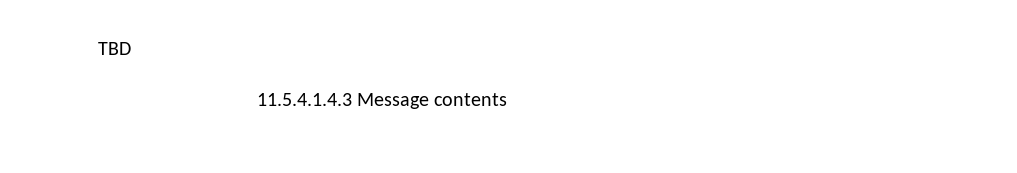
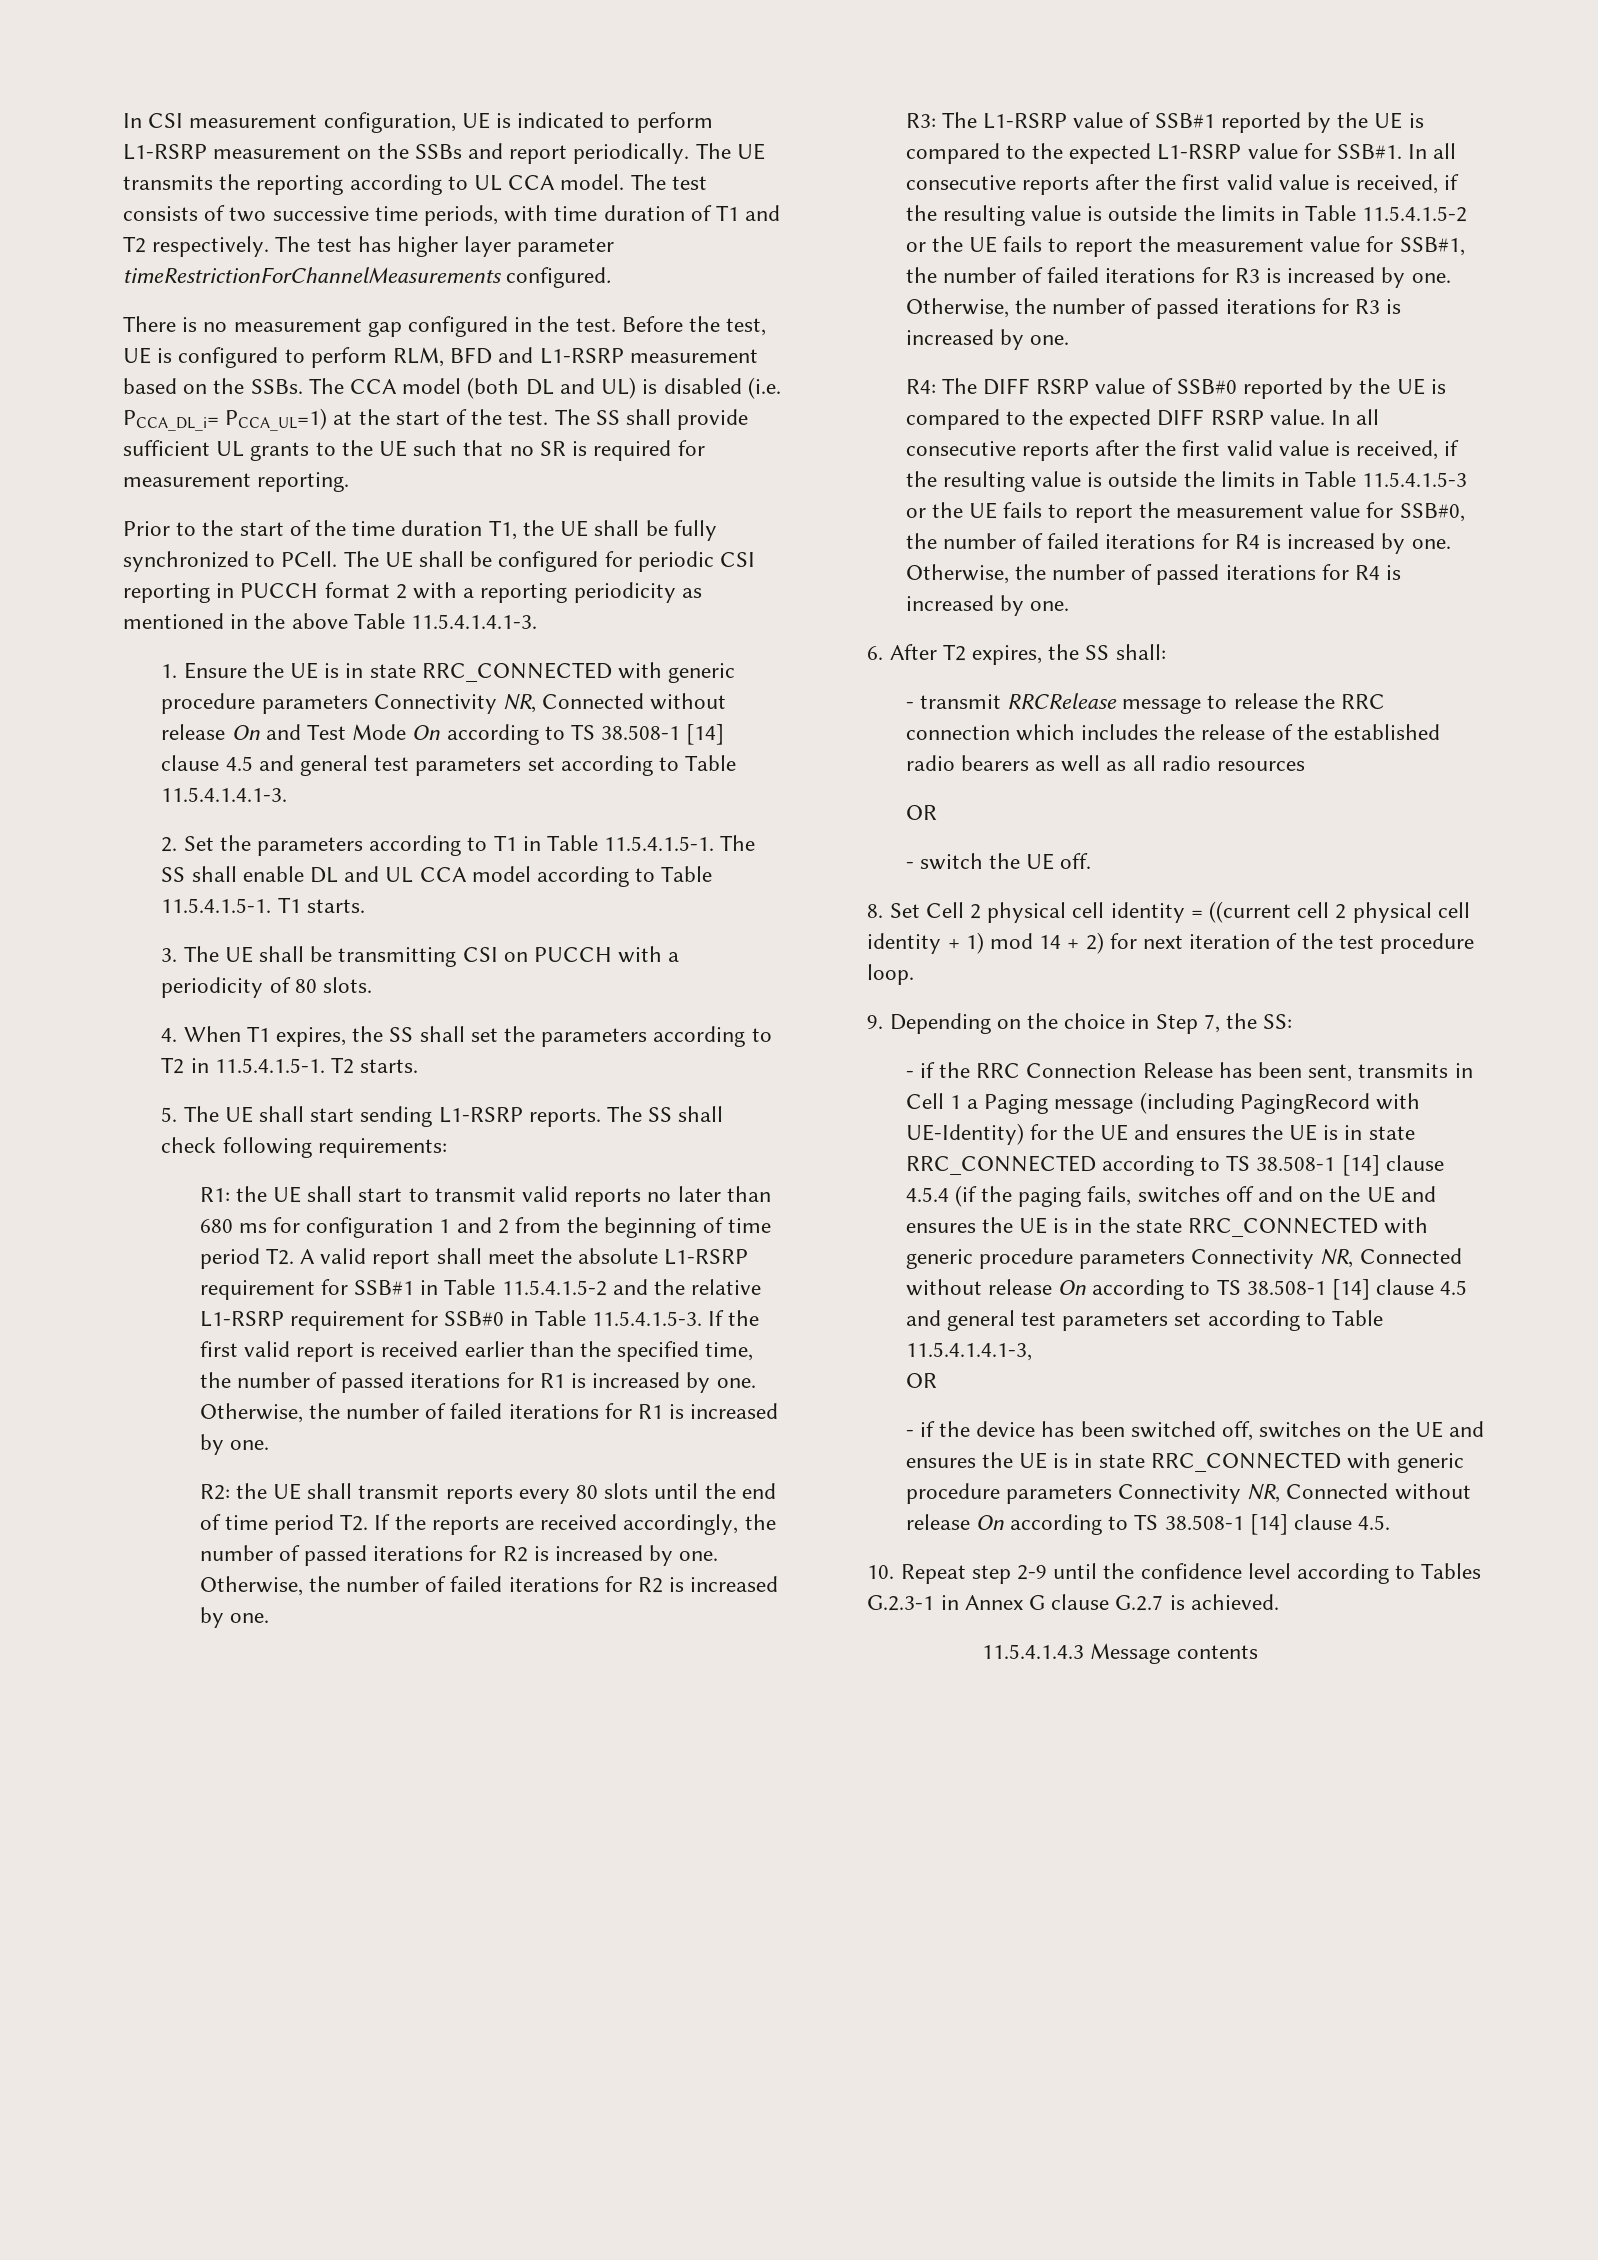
[98,42,131,55] TBD -> [123,112,713,133] [123,143,765,164] [123,174,707,195] [123,205,781,226] [123,236,615,257] [123,267,612,288] [123,316,767,337] [123,347,758,368] [123,377,781,399] [123,408,749,431] [123,440,705,461] [123,472,350,492] [123,520,717,541] [123,551,756,572] [123,582,702,603] [123,613,538,629] [161,662,736,683] [161,693,727,714] [161,724,725,745] [161,755,737,776] [161,787,288,802] [161,835,756,856] [161,866,713,887] [161,897,365,913] [161,946,680,967] [161,977,372,998] [161,1026,772,1047] [161,1057,419,1074] [161,1106,724,1127] [161,1137,447,1158] [199,1186,771,1207] [199,1217,771,1238] [199,1248,749,1269] [199,1279,762,1300] [199,1310,760,1331] [199,1341,754,1362] [199,1372,756,1393] [199,1403,779,1423] [199,1434,269,1455] [199,1483,776,1504] [199,1514,776,1535] [199,1545,719,1566] [199,1576,779,1596] [199,1607,269,1628] [905,112,1424,133] [905,143,1457,164] [905,174,1460,195] [905,205,1468,226] [905,236,1465,257] [905,267,1451,288] [905,298,1402,319] [905,329,1069,350] [905,378,1446,399] [905,409,1380,430] [905,440,1460,461] [905,471,1468,492] [905,502,1465,523] [905,533,1451,554] [905,564,1402,585] [905,595,1069,616] [867,644,1166,665] [905,693,1386,714] [905,724,1441,741] [905,755,1306,772] [905,805,937,820] [905,853,1092,870] [867,901,1470,923] [867,932,1475,954] [867,964,915,985] [867,1013,1293,1034] [905,1062,1473,1082] [905,1092,1421,1114] [905,1123,1415,1145] [905,1155,1444,1176] [905,1185,1436,1207] [905,1217,1429,1237] [905,1248,1462,1269] [905,1279,1468,1300] [905,1310,1384,1331] [905,1342,1032,1361] [905,1373,937,1388] [905,1421,1485,1441] [905,1452,1465,1473] [905,1483,1471,1504] [905,1514,1391,1535] [867,1563,1482,1584] [867,1594,1279,1611] In CSI measurement configuration, UE is indicated to perform L1-RSRP measurement on the SSBs and report periodically. The UE transmits the reporting according to UL CCA model. The test consists of two successive time periods, with time duration of T1 and T2 respectively. The test has higher layer parameter timeRestrictionForChannelMeasurements configured. // There is no measurement gap configured in the test. Before the test, UE is configured to perform RLM, BFD and L1-RSRP measurement based on the SSBs. The CCA model (both DL and UL) is disabled (i.e. PCCA_DL_i= PCCA_UL=1) at the start of the test. The SS shall provide sufficient UL grants to the UE such that no SR is required for measurement reporting. // Prior to the start of the time duration T1, the UE shall be fully synchronized to PCell. The UE shall be configured for periodic CSI reporting in PUCCH format 2 with a reporting periodicity as mentioned in the above Table 11.5.4.1.4.1-3. // 1. Ensure the UE is in state RRC_CONNECTED with generic procedure parameters Connectivity NR, Connected without release On and Test Mode On according to TS 38.508-1 [14] clause 4.5 and general test parameters set according to Table 11.5.4.1.4.1-3. // 2. Set the parameters according to T1 in Table 11.5.4.1.5-1. The SS shall enable DL and UL CCA model according to Table 11.5.4.1.5-1. T1 starts. // 3. The UE shall be transmitting CSI on PUCCH with a periodicity of 80 slots. // 4. When T1 expires, the SS shall set the parameters according to T2 in 11.5.4.1.5-1. T2 starts. // 5. The UE shall start sending L1-RSRP reports. The SS shall check following requirements: // R1: the UE shall start to transmit valid reports no later than 680 ms for configuration 1 and 2 from the beginning of time period T2. A valid report shall meet the absolute L1-RSRP requirement for SSB#1 in Table 11.5.4.1.5-2 and the relative L1-RSRP requirement for SSB#0 in Table 11.5.4.1.5-3. If the first valid report is received earlier than the specified time, the number of passed iterations for R1 is increased by one. Otherwise, the number of failed iterations for R1 is increased by one. // R2: the UE shall transmit reports every 80 slots until the end of time period T2. If the reports are received accordingly, the number of passed iterations for R2 is increased by one. Otherwise, the number of failed iterations for R2 is increased by one. // R3: The L1-RSRP value of SSB#1 reported by the UE is compared to the expected L1-RSRP value for SSB#1. In all consecutive reports after the first valid value is received, if the resulting value is outside the limits in Table 11.5.4.1.5-2 or the UE fails to report the measurement value for SSB#1, the number of failed iterations for R3 is increased by one. Otherwise, the number of passed iterations for R3 is increased by one. // R4: The DIFF RSRP value of SSB#0 reported by the UE is compared to the expected DIFF RSRP value. In all consecutive reports after the first valid value is received, if the resulting value is outside the limits in Table 11.5.4.1.5-3 or the UE fails to report the measurement value for SSB#0, the number of failed iterations for R4 is increased by one. Otherwise, the number of passed iterations for R4 is increased by one. // 6. After T2 expires, the SS shall: // - transmit RRCRelease message to release the RRC connection which includes the release of the established radio bearers as well as all radio resources // OR // - switch the UE off. // 8. Set Cell 2 physical cell identity = ((current cell 2 physical cell identity + 1) mod 14 + 2) for next iteration of the test procedure loop. // 9. Depending on the choice in Step 7, the SS: // - if the RRC Connection Release has been sent, transmits in Cell 1 a Paging message (including PagingRecord with UE-Identity) for the UE and ensures the UE is in state RRC_CONNECTED according to TS 38.508-1 [14] clause 4.5.4 (if the paging fails, switches off and on the UE and ensures the UE is in the state RRC_CONNECTED with generic procedure parameters Connectivity NR, Connected without release On according to TS 38.508-1 [14] clause 4.5 and general test parameters set according to Table 11.5.4.1.4.1-3, // OR // - if the device has been switched off, switches on the UE and ensures the UE is in state RRC_CONNECTED with generic procedure parameters Connectivity NR, Connected without release On according to TS 38.508-1 [14] clause 4.5. // 10. Repeat step 2-9 until the confidence level according to Tables G.2.3-1 in Annex G clause G.2.7 is achieved.

